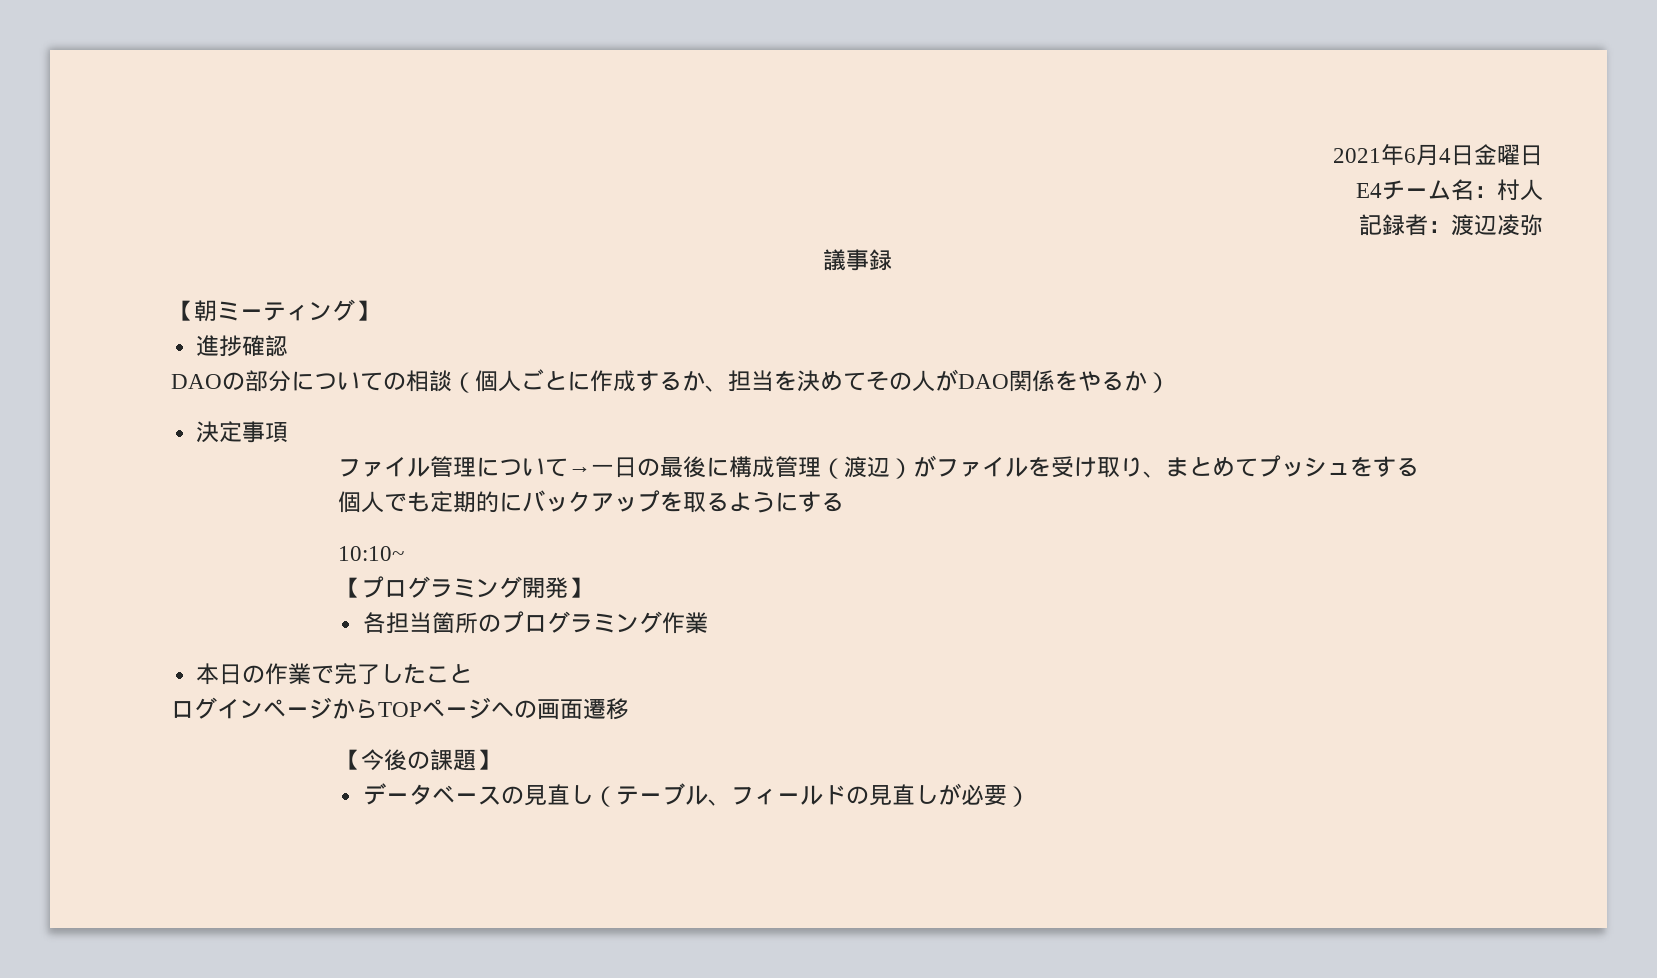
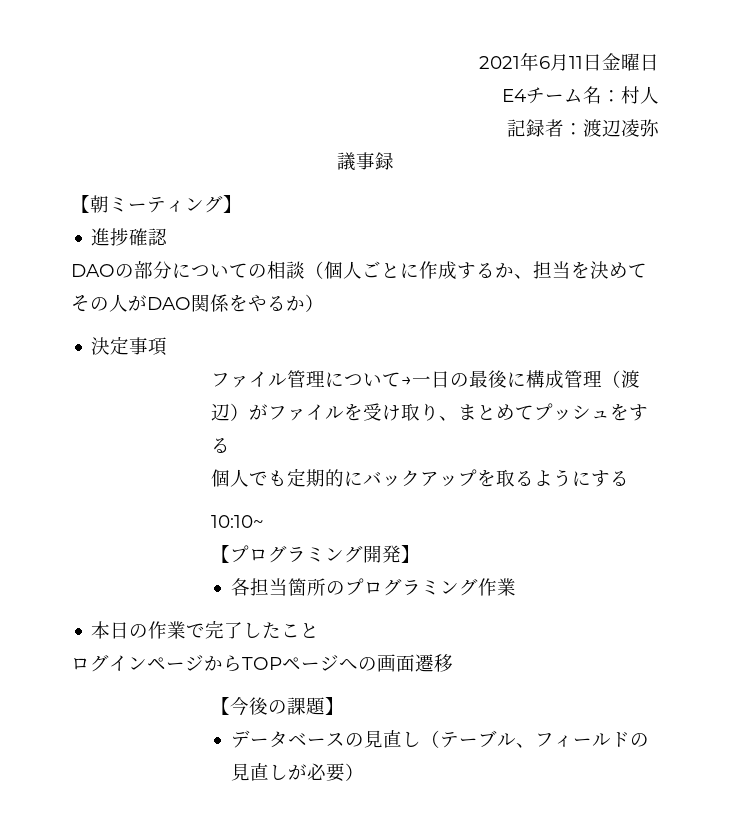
[1439,148,1451,163] 4 -> [569,56,583,69] 11

